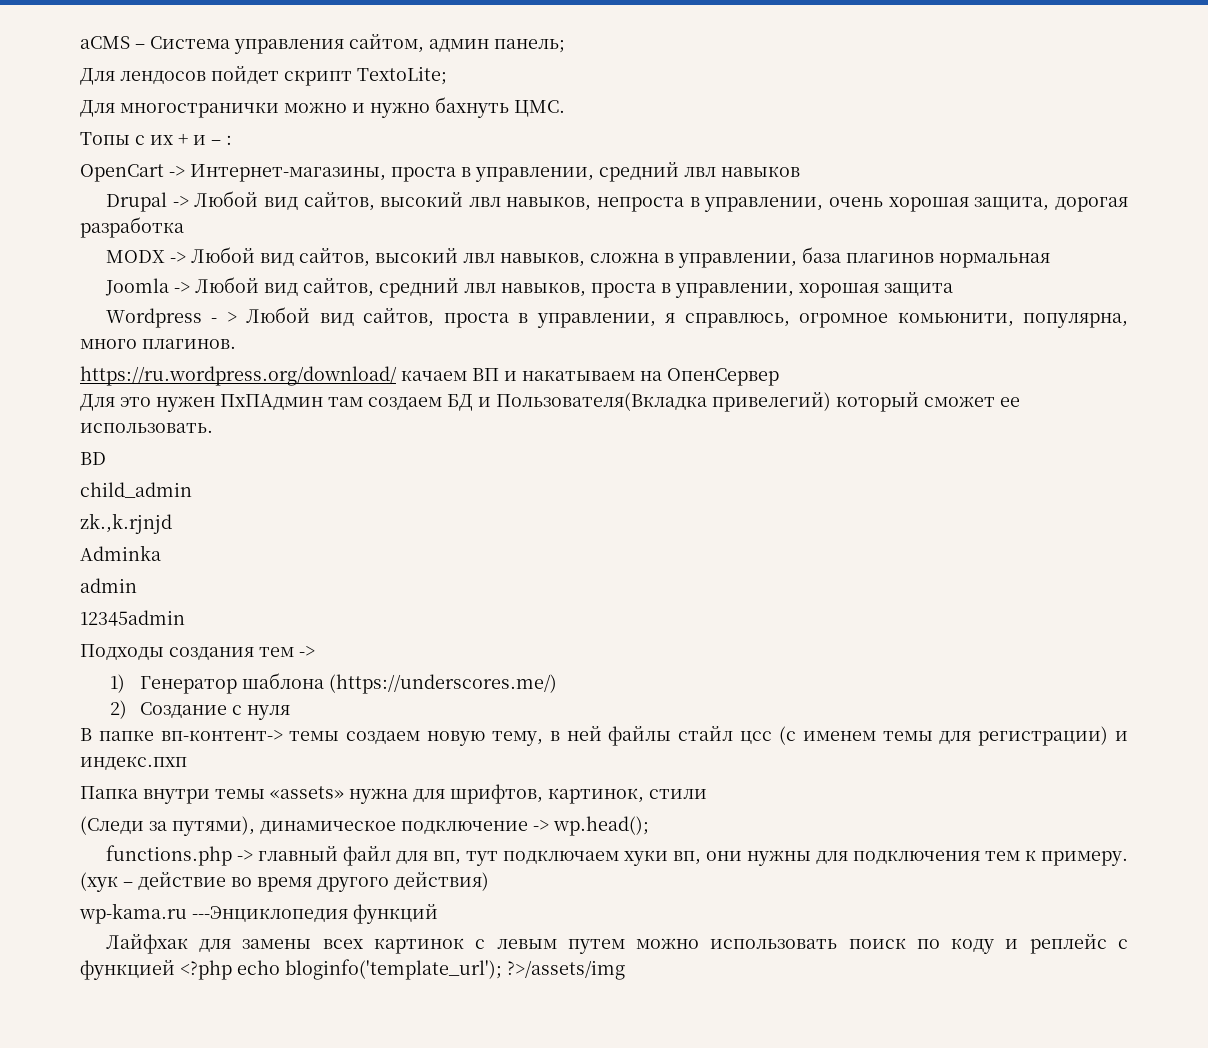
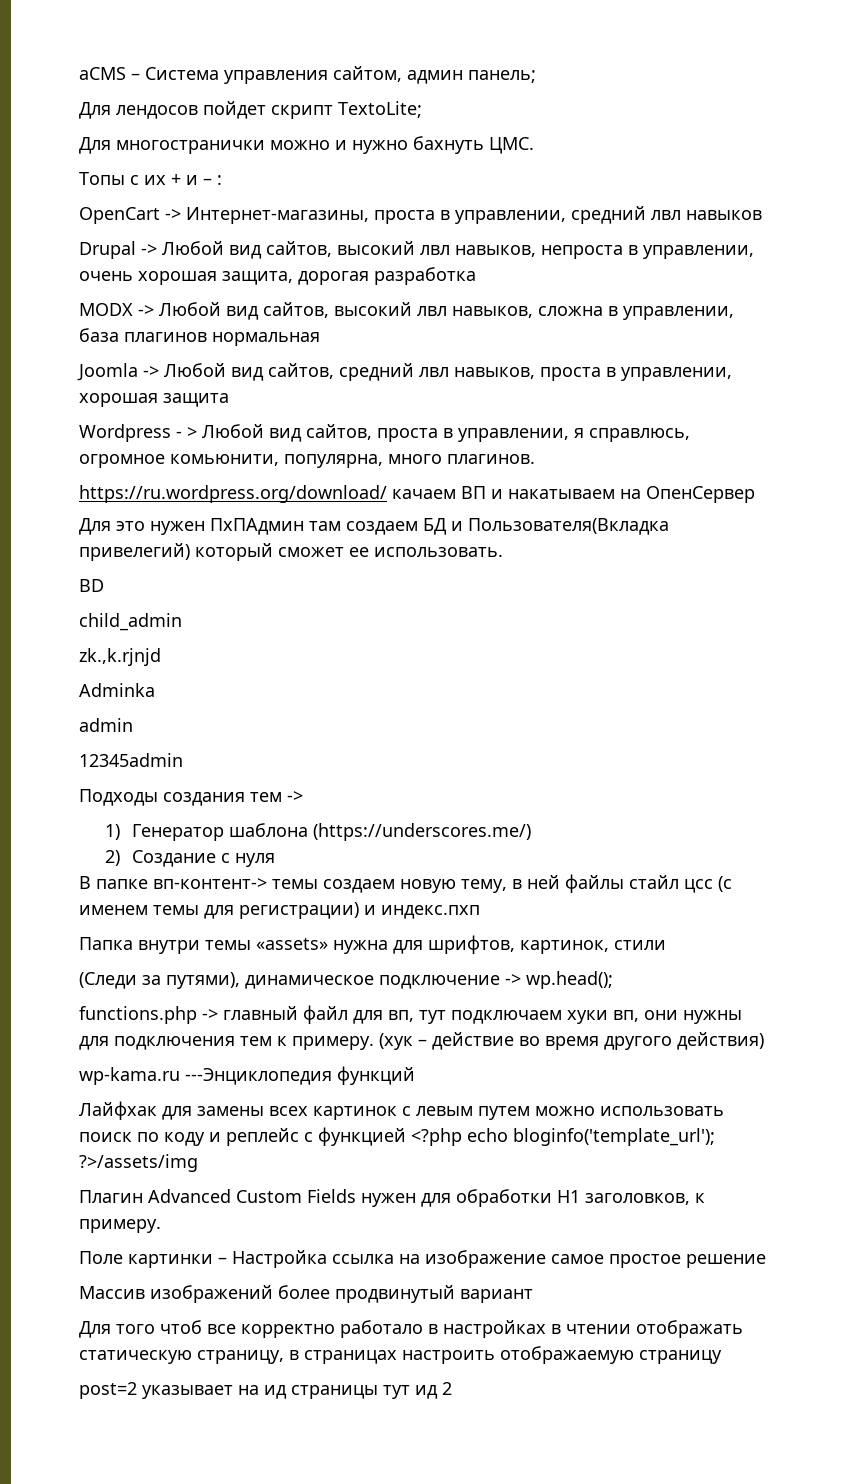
(625, 970) none -> [79,1189,705,1207] [79,1219,161,1233] [79,1250,766,1268] [79,1285,533,1303] [79,1320,743,1338] [79,1346,722,1364] [79,1382,452,1399] // Плагин Advanced Custom Fields нужен для обработки Н1 заголовков, к примеру. // Поле картинки – Настройка ссылка на изображение самое простое решение // Массив изображений более продвинутый вариант // Для того чтоб все корректно работало в настройках в чтении отображать статическую страницу, в страницах настроить отображаемую страницу // post=2 указывает на ид страницы тут ид 2

